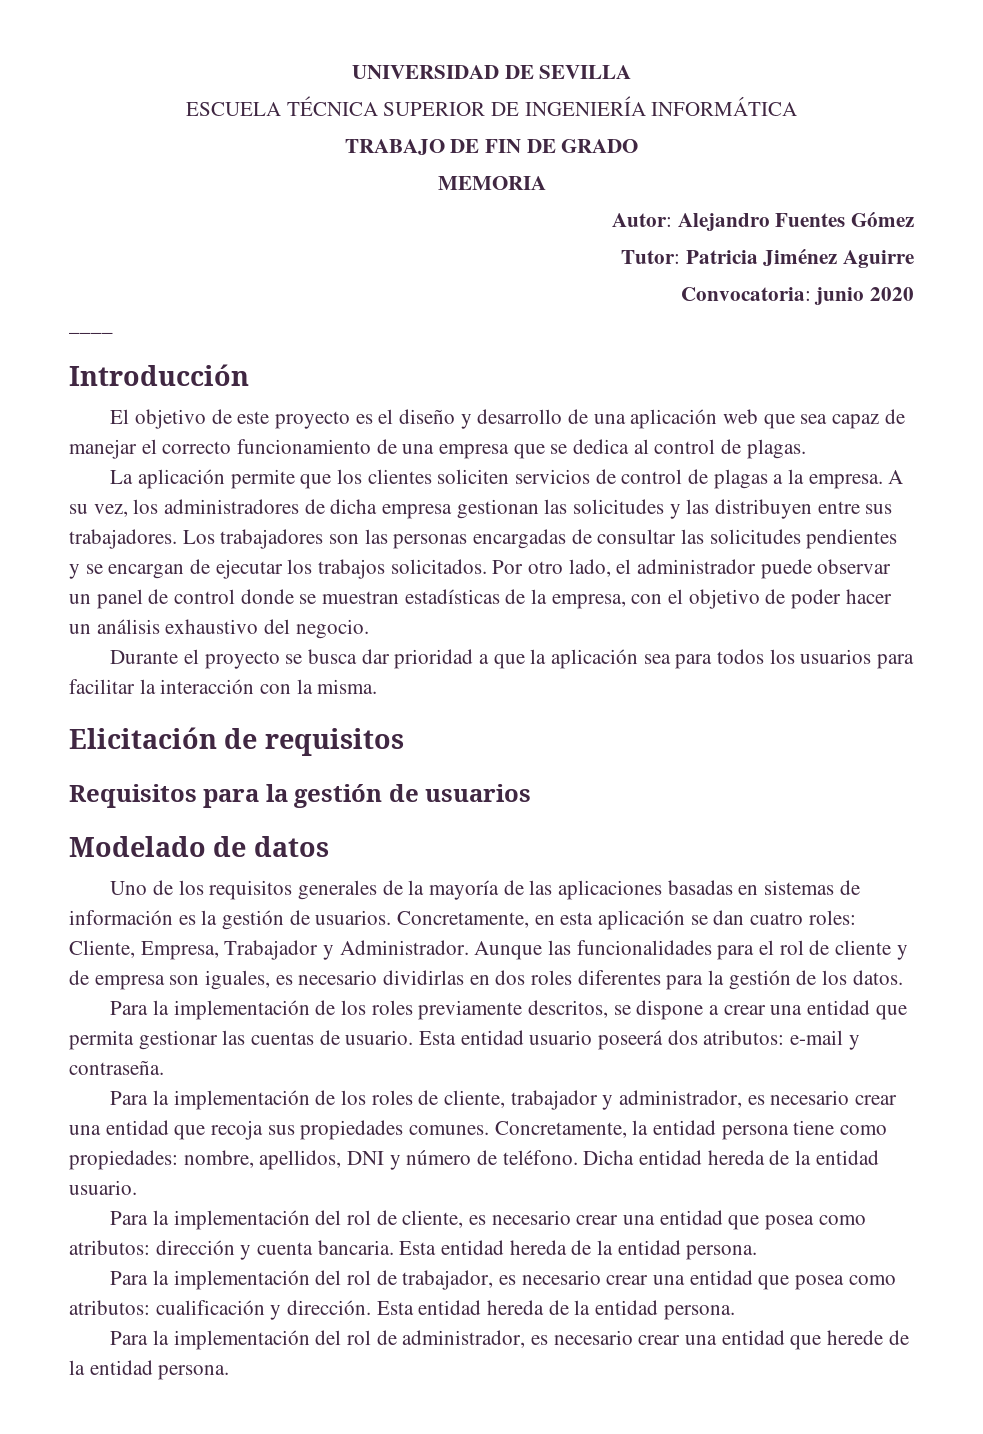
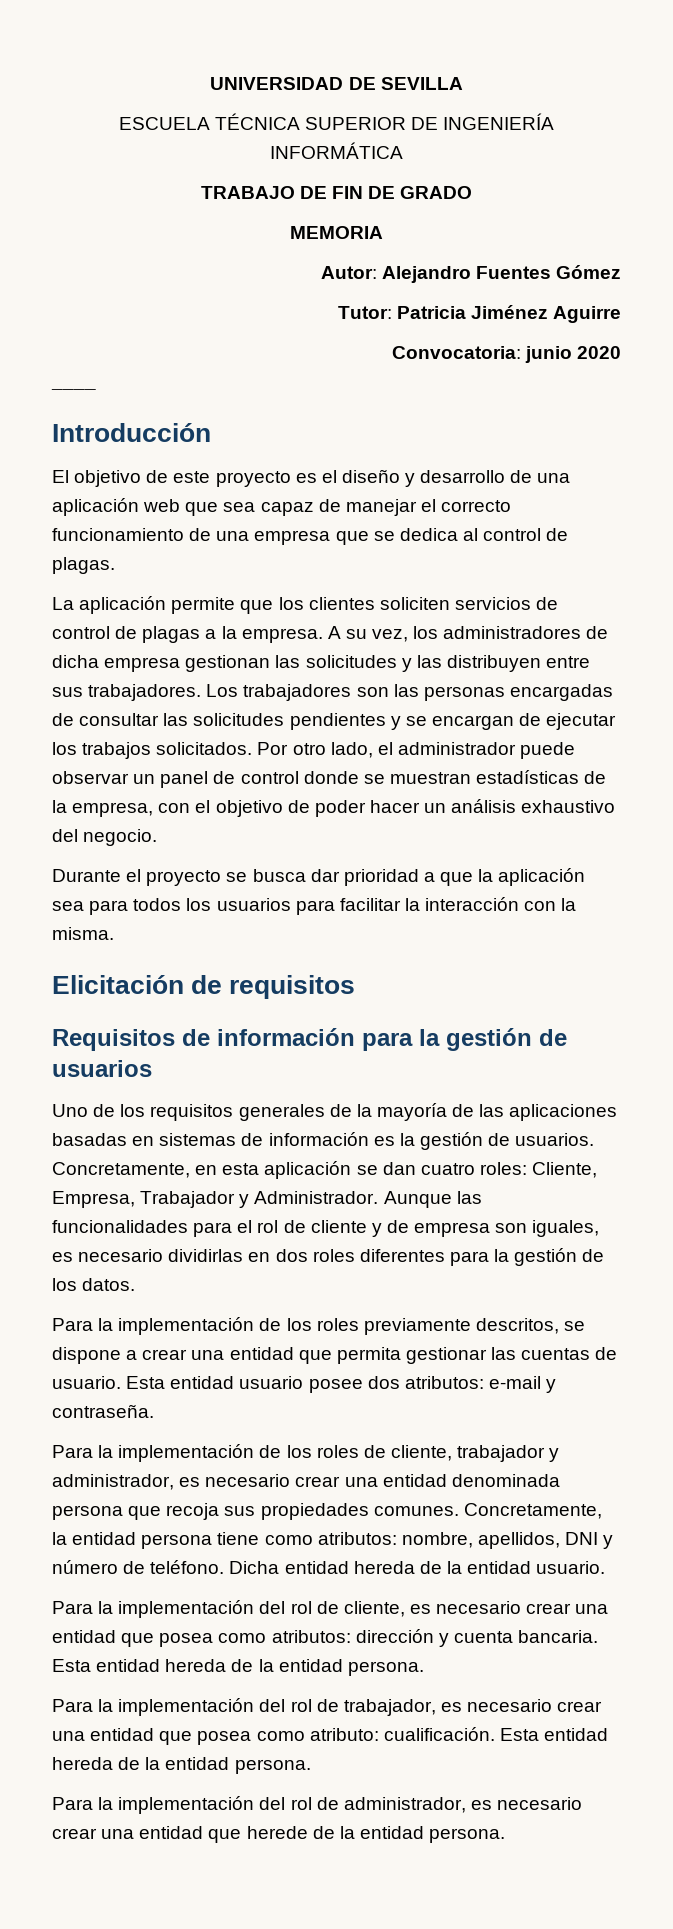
(197, 796) none -> [182,1028,355,1046] de información
[69,836,329,857] // Modelado de datos -> (152, 1068) none
[598,1030,664,1050] poseerá -> [308,1379,363,1393] posee
(169, 1127) none -> [451,1474,560,1487] [52,1505,123,1520] denominada persona
[69,1150,178,1170] propiedades: -> [317,1532,397,1545] atributos:
[69,1300,372,1320] atributos: cualificación y dirección. -> [309,1727,495,1741] atributo: cualificación.

